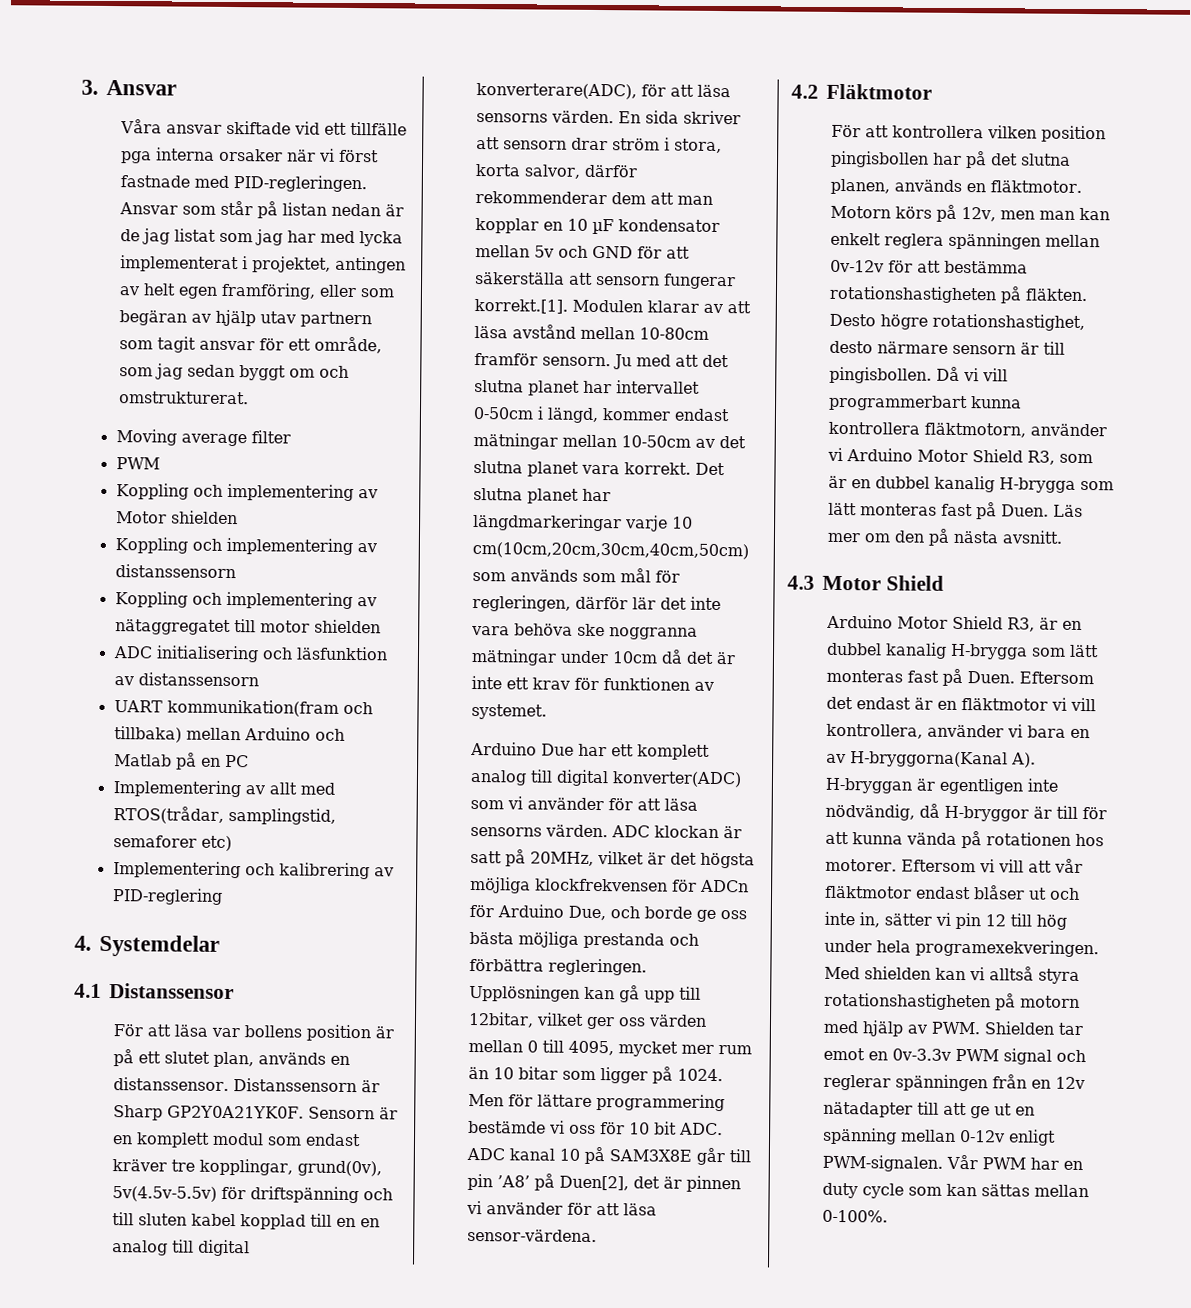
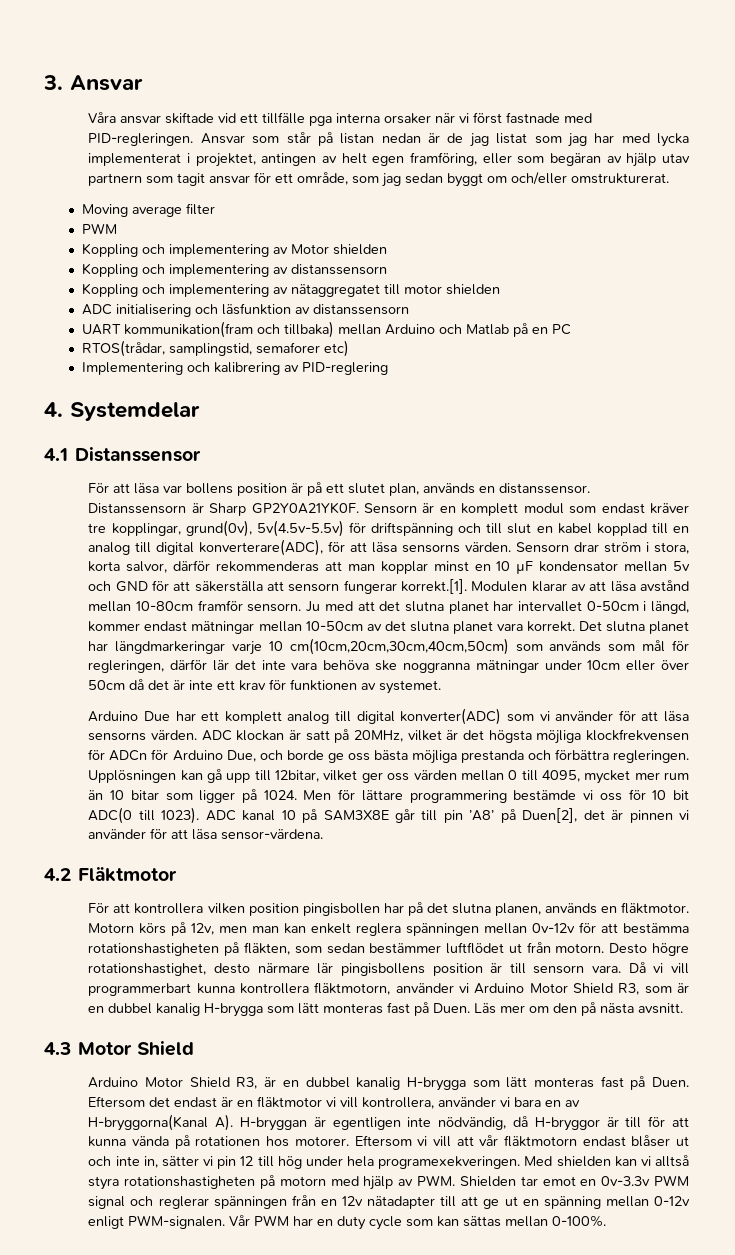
[319,365,350,378] och -> [511,172,568,185] och/eller
[112,780,335,798] Implementering av allt med -> (572, 329) none
[138,1213,188,1226] sluten -> [507,523,553,534] slut en
[360,1218,381,1228] en -> (689, 529) none
[618,110,742,125] [476,137,568,150] En sida skriver att sensorn -> [516,542,570,553] Sensorn
[475,191,647,205] rekommenderar dem -> [216,561,320,572] rekommenderas
(540, 226) none -> [433,561,469,572] minst
(659, 657) none -> [626,660,689,671] [88,680,126,690] eller över 50cm
[679,1122,724,1136] ADC. -> [88,807,200,824] ADC(0 till 1023).
[1025,288,1089,302] fläkten. -> [243,942,605,955] fläkten, som sedan bestämmer luftflödet ut från motorn.
[952,341,1066,355] [829,366,933,384] sensorn är till pingisbollen. -> [317,963,622,976] lär pingisbollens position är till sensorn vara.
[825,885,913,899] fläktmotor -> [503,1135,577,1147] fläktmotorn

